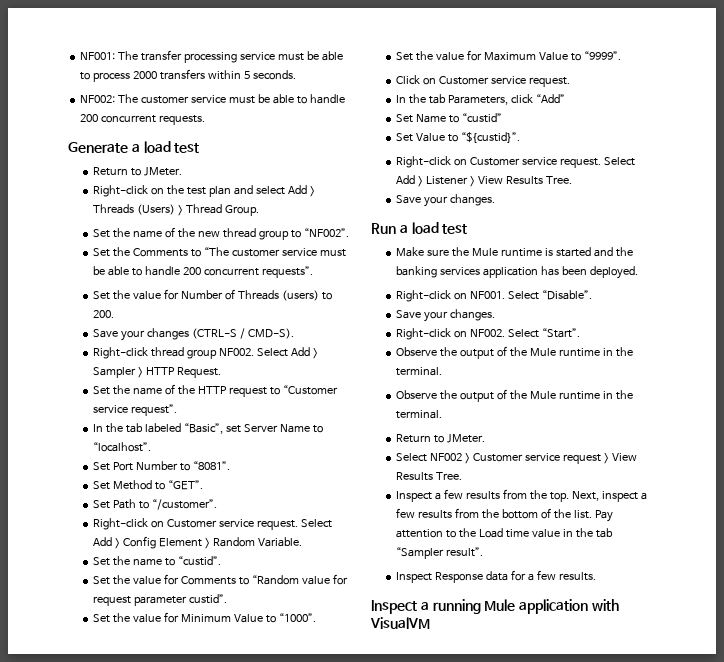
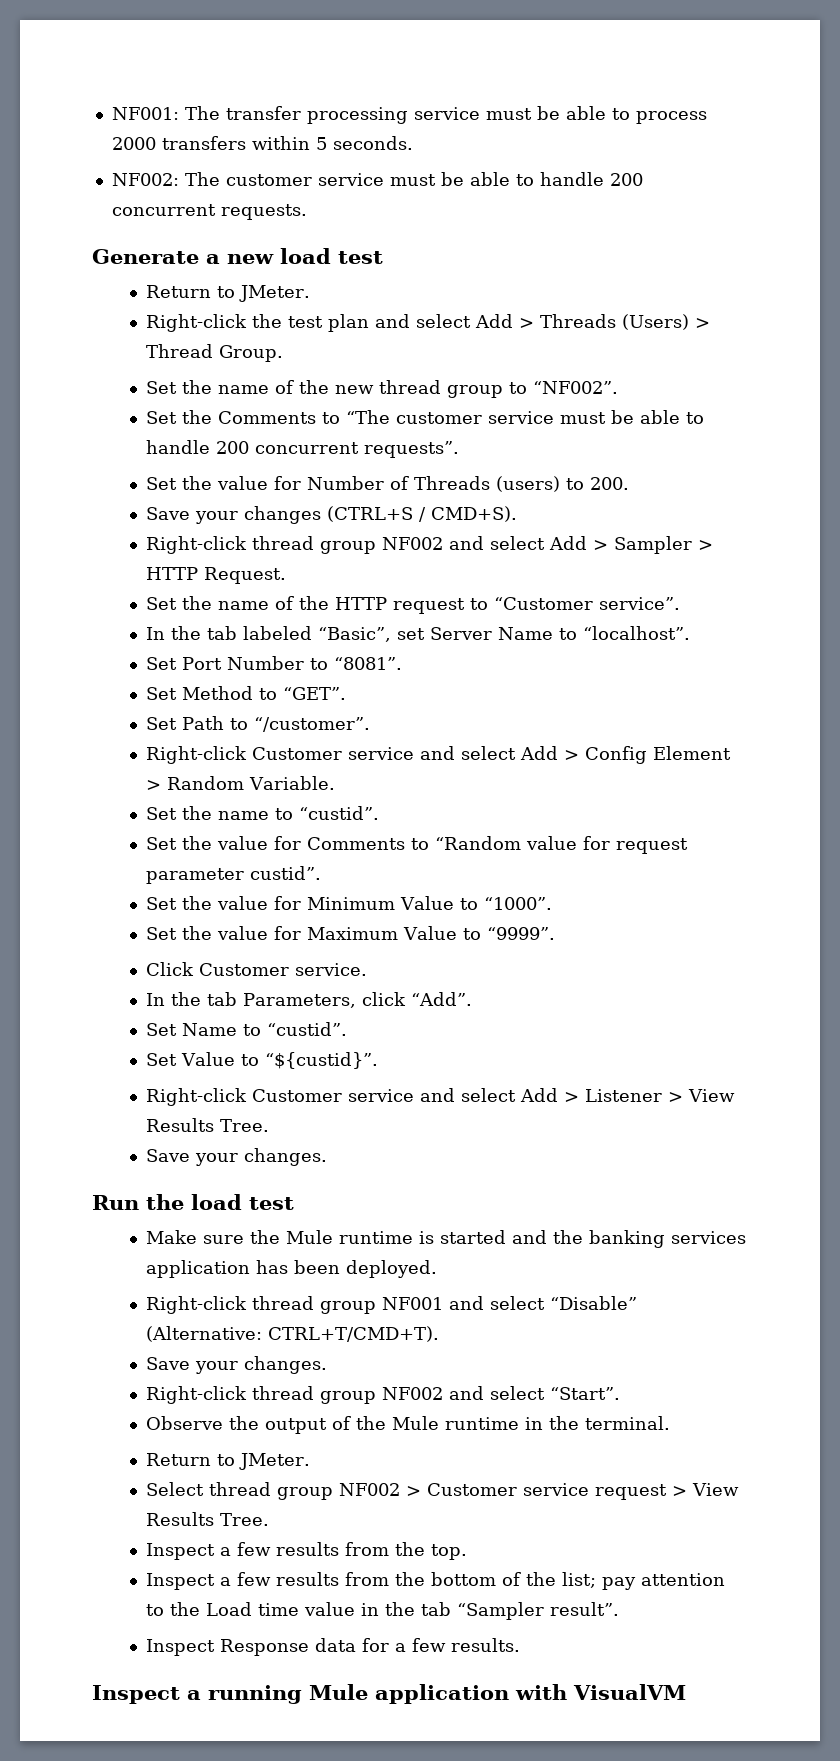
(140, 148) none -> [227,254,274,264] new
[151,188,165,195] on -> (247, 323) none
[192,328,295,339] [93,347,289,359] (CTRL-S / CMD-S). // Right-click thread group NF002. Select -> [326,506,517,522] [145,536,545,554] (CTRL+S / CMD+S). // Right-click thread group NF002 and select
[93,404,178,416] service request”. -> [598,597,680,610] service”.
[151,519,333,530] on Customer service request. Select -> [251,746,516,760] Customer service and select
[423,76,571,87] on Customer service request. -> [198,963,367,976] Customer service.
[536,94,566,103] “Add” -> [410,992,472,1006] “Add”.
[462,113,503,123] “custid” -> [266,1022,347,1036] “custid”.
[454,157,636,168] on Customer service request. Select -> [251,1088,516,1102] Customer service and select
[399,225,408,233] a -> [146,1194,184,1210] the
[454,290,593,300] on NF001. Select “Disable”. -> [251,1296,637,1314] [145,1326,439,1342] thread group NF001 and select “Disable” (Alternative: CTRL+T/CMD+T).
[454,329,540,338] on NF002. Select -> [251,1386,545,1404] thread group NF002 and select
[396,389,634,402] [396,410,443,419] // Observe the output of the Mule runtime in the terminal. -> (670, 1423) none
(428, 457) none -> [208,1482,333,1500] thread group
[572,491,639,502] Next, inspect -> [145,1573,215,1590] // Inspect
[574,510,614,522] list. Pay -> [561,1572,636,1590] list; pay

